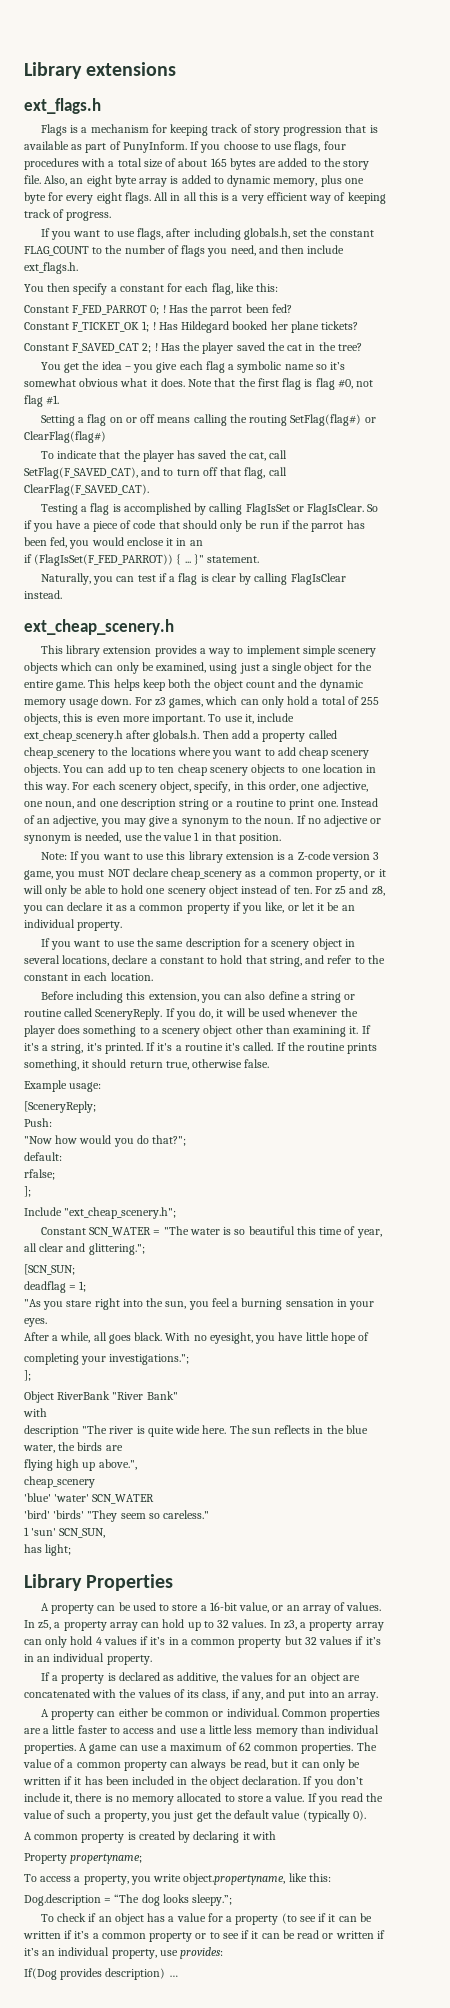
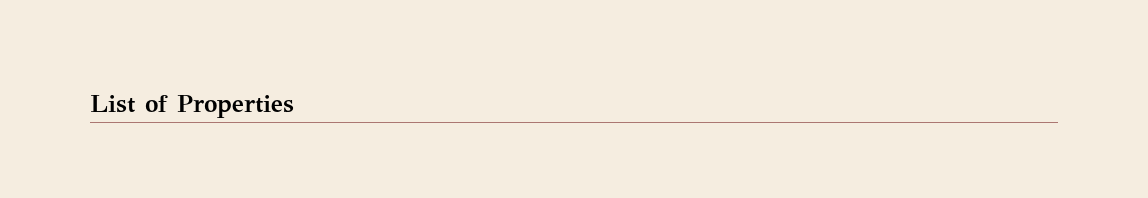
[24,62,177,79] [24,98,101,114] [40,124,378,136] [24,141,346,153] [24,158,370,170] [24,175,364,187] [24,192,386,204] [24,209,112,221] [40,228,374,240] [24,245,345,257] [24,262,78,274] [24,283,279,295] [24,304,292,316] [24,321,359,333] [24,342,362,354] [40,361,346,373] [24,378,374,390] [24,395,60,407] [40,414,376,426] [24,431,106,443] [40,450,288,462] [24,467,287,479] [24,484,149,496] [40,503,379,515] [24,520,365,532] [24,537,203,549] [24,554,260,566] [40,573,346,585] [24,590,62,599] [24,619,174,635] [40,645,377,657] [24,662,372,674] [24,679,363,691] [24,696,380,708] [24,713,295,725] [24,730,337,742] [24,747,370,759] [24,764,377,776] [24,781,368,793] [24,798,378,810] [24,815,382,827] [24,832,282,844] [40,851,380,863] [24,868,386,880] [23,885,385,897] [23,902,355,914] [24,919,123,931] [40,938,355,950] [24,955,385,967] [24,972,153,981] [40,991,356,1003] [24,1008,358,1020] [24,1025,371,1037] [24,1042,378,1054] [24,1059,270,1071] [24,1080,102,1092] [24,1101,96,1113] [24,1118,52,1127] [24,1135,187,1147] [24,1152,62,1161] [24,1169,55,1180] [24,1186,31,1197] [24,1207,177,1219] [40,1226,382,1238] [24,1243,145,1255] [24,1264,75,1275] [24,1281,87,1293] [24,1298,375,1310] [24,1318,47,1327] [24,1332,370,1344] [24,1353,190,1365] [24,1370,31,1381] [24,1391,178,1403] [23,1408,47,1417] [24,1425,368,1437] [23,1442,123,1453] [24,1459,137,1471] [24,1476,95,1488] [24,1493,155,1504] [24,1510,210,1522] [24,1527,106,1538] [24,1544,72,1556] [24,1574,174,1591] [40,1602,382,1614] [24,1619,384,1631] [24,1636,381,1648] [24,1653,152,1665] [40,1672,360,1684] [24,1689,379,1701] [40,1708,381,1720] [24,1725,380,1737] [24,1742,377,1754] [23,1759,361,1771] [23,1776,363,1788] [24,1793,384,1805] [23,1810,366,1822] [24,1831,276,1843] [24,1853,143,1864] [24,1873,331,1885] [24,1894,233,1906] [40,1913,372,1925] [23,1930,385,1942] [24,1947,224,1959] [24,1968,178,1980] Library extensions // ext_flags.h // Flags is a mechanism for keeping track of story progression that is available as part of PunyInform. If you choose to use flags, four procedures with a total size of about 165 bytes are added to the story file. Also, an eight byte array is added to dynamic memory, plus one byte for every eight flags. All in all this is a very efficient way of keeping track of progress. // If you want to use flags, after including globals.h, set the constant FLAG_COUNT to the number of flags you need, and then include ext_flags.h. // You then specify a constant for each flag, like this: // Constant F_FED_PARROT 0; ! Has the parrot been fed? // Constant F_TICKET_OK 1; ! Has Hildegard booked her plane tickets? // Constant F_SAVED_CAT 2; ! Has the player saved the cat in the tree? // You get the idea – you give each flag a symbolic name so it’s somewhat obvious what it does. Note that the first flag is flag #0, not flag #1. // Setting a flag on or off means calling the routing SetFlag(flag#) or ClearFlag(flag#) // To indicate that the player has saved the cat, call SetFlag(F_SAVED_CAT), and to turn off that flag, call ClearFlag(F_SAVED_CAT). // Testing a flag is accomplished by calling FlagIsSet or FlagIsClear. So if you have a piece of code that should only be run if the parrot has been fed, you would enclose it in an // if (FlagIsSet(F_FED_PARROT)) { ... }" statement. // Naturally, you can test if a flag is clear by calling FlagIsClear instead. // ext_cheap_scenery.h // This library extension provides a way to implement simple scenery objects which can only be examined, using just a single object for the entire game. This helps keep both the object count and the dynamic memory usage down. For z3 games, which can only hold a total of 255 objects, this is even more important. To use it, include ext_cheap_scenery.h after globals.h. Then add a property called cheap_scenery to the locations where you want to add cheap scenery objects. You can add up to ten cheap scenery objects to one location in this way. For each scenery object, specify, in this order, one adjective, one noun, and one description string or a routine to print one. Instead of an adjective, you may give a synonym to the noun. If no adjective or synonym is needed, use the value 1 in that position. // Note: If you want to use this library extension is a Z-code version 3 game, you must NOT declare cheap_scenery as a common property, or it will only be able to hold one scenery object instead of ten. For z5 and z8, you can declare it as a common property if you like, or let it be an individual property. // If you want to use the same description for a scenery object in several locations, declare a constant to hold that string, and refer to the constant in each location. // Before including this extension, you can also define a string or routine called SceneryReply. If you do, it will be used whenever the player does something to a scenery object other than examining it. If it's a string, it's printed. If it's a routine it's called. If the routine prints something, it should return true, otherwise false. // Example usage: // [SceneryReply; // Push: // "Now how would you do that?"; // default: // rfalse; // ]; // Include "ext_cheap_scenery.h"; // Constant SCN_WATER = "The water is so beautiful this time of year, all clear and glittering."; // [SCN_SUN; // deadflag = 1; // "As you stare right into the sun, you feel a burning sensation in your eyes. // After a while, all goes black. With no eyesight, you have little hope of // completing your investigations."; // ]; // Object RiverBank "River Bank" // with // description "The river is quite wide here. The sun reflects in the blue water, the birds are // flying high up above.", // cheap_scenery // 'blue' 'water' SCN_WATER // 'bird' 'birds' "They seem so careless." // 1 'sun' SCN_SUN, // has light; // Library Properties // A property can be used to store a 16-bit value, or an array of values. In z5, a property array can hold up to 32 values. In z3, a property array can only hold 4 values if it’s in a common property but 32 values if it’s in an individual property. // If a property is declared as additive, the values for an object are concatenated with the values of its class, if any, and put into an array. // A property can either be common or individual. Common properties are a little faster to access and use a little less memory than individual properties. A game can use a maximum of 62 common properties. The value of a common property can always be read, but it can only be written if it has been included in the object declaration. If you don’t include it, there is no memory allocated to store a value. If you read the value of such a property, you just get the default value (typically 0). // A common property is created by declaring it with // Property propertyname; // To access a property, you write object.propertyname, like this: // Dog.description = “The dog looks sleepy.”; // To check if an object has a value for a property (to see if it can be written if it’s a common property or to see if it can be read or written if it’s an individual property, use provides: // If(Dog provides description) … -> [90,95,294,118] List of Properties

